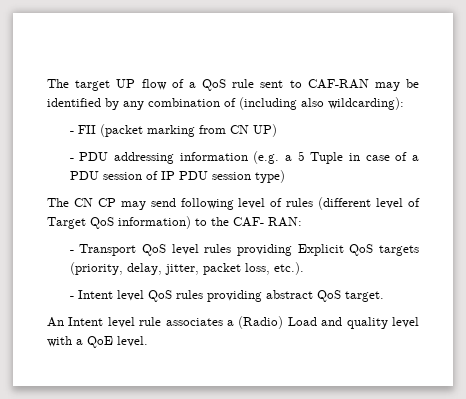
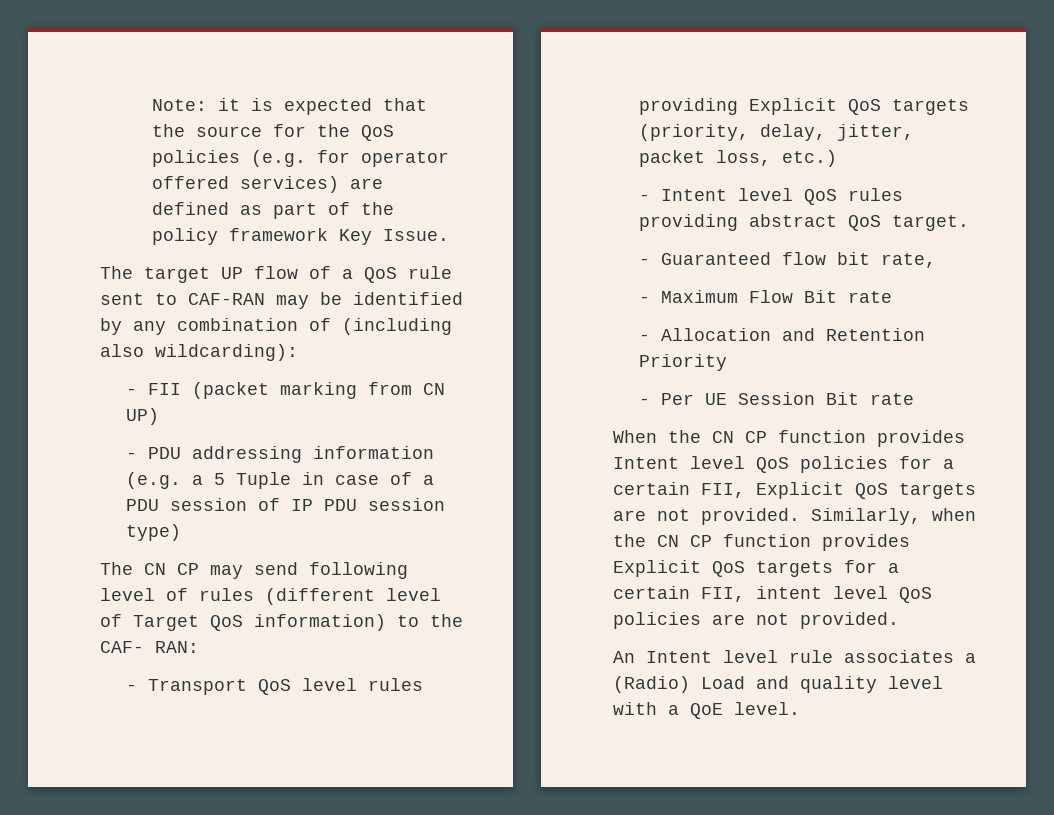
(47, 83) none -> [152,98,428,115] [152,124,395,141] [152,150,450,167] [152,176,384,193] [152,202,395,219] [152,228,450,245] Note: it is expected that the source for the QoS policies (e.g. for operator offered services) are defined as part of the policy framework Key Issue. //
[273,262,304,275] etc.). -> [782,150,838,167] etc.)
(384, 296) none -> [639,252,937,268] [639,290,893,303] [639,328,926,341] [639,354,728,371] [639,392,915,405] [613,430,965,447] [613,456,954,473] [613,482,976,499] [613,508,976,525] [613,534,910,551] [613,560,899,577] [613,586,932,603] [613,612,899,629] // - Guaranteed flow bit rate, // - Maximum Flow Bit rate // - Allocation and Retention Priority // - Per UE Session Bit rate // When the CN CP function provides Intent level QoS policies for a certain FII, Explicit QoS targets are not provided. Similarly, when the CN CP function provides Explicit QoS targets for a certain FII, intent level QoS policies are not provided.

